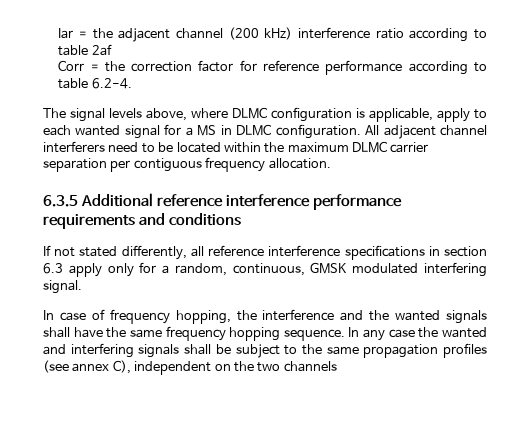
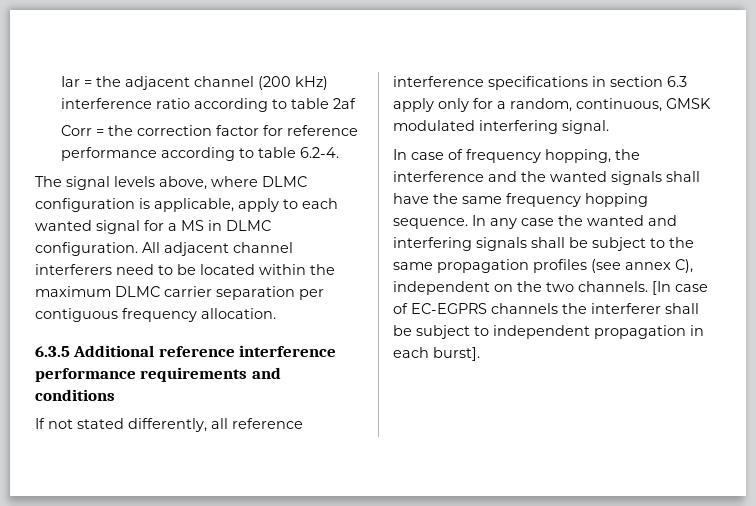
[283,361,337,372] channels -> [578,281,708,295] [393,303,699,314] [393,325,704,339] [393,347,480,361] channels. [In case of EC-EGPRS channels the interferer shall be subject to independent propagation in each burst].

